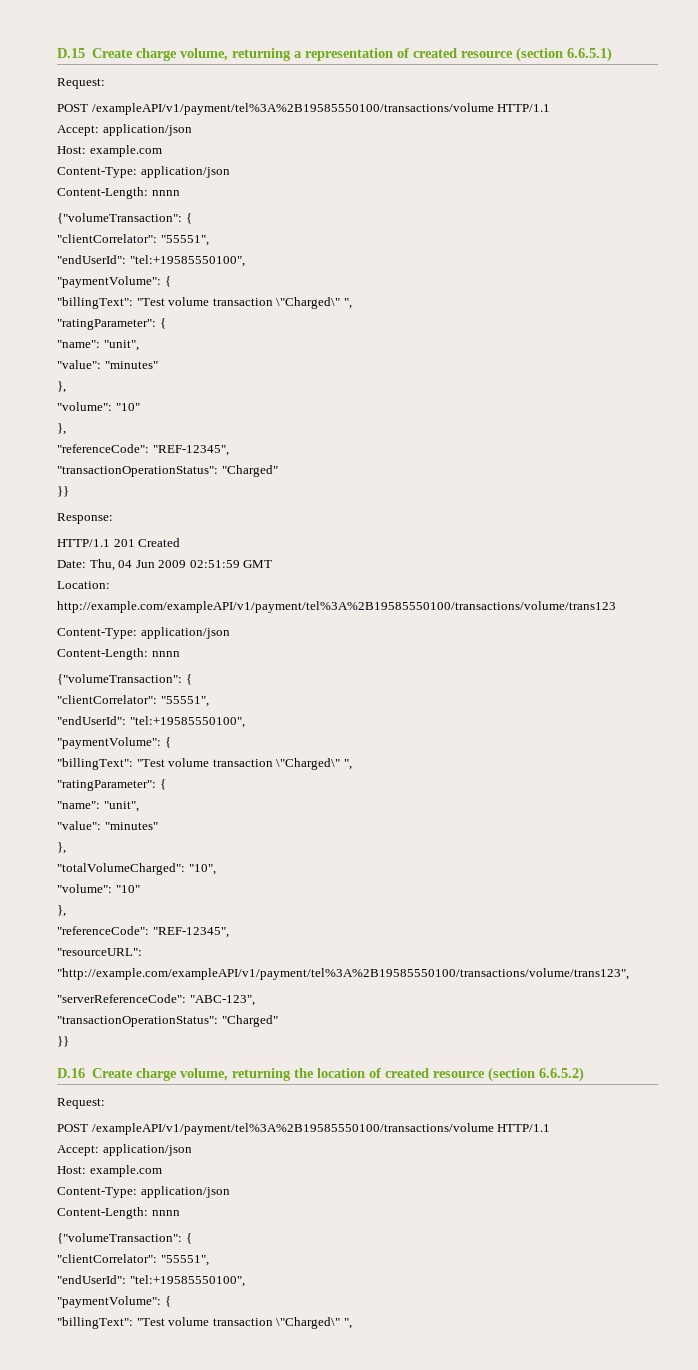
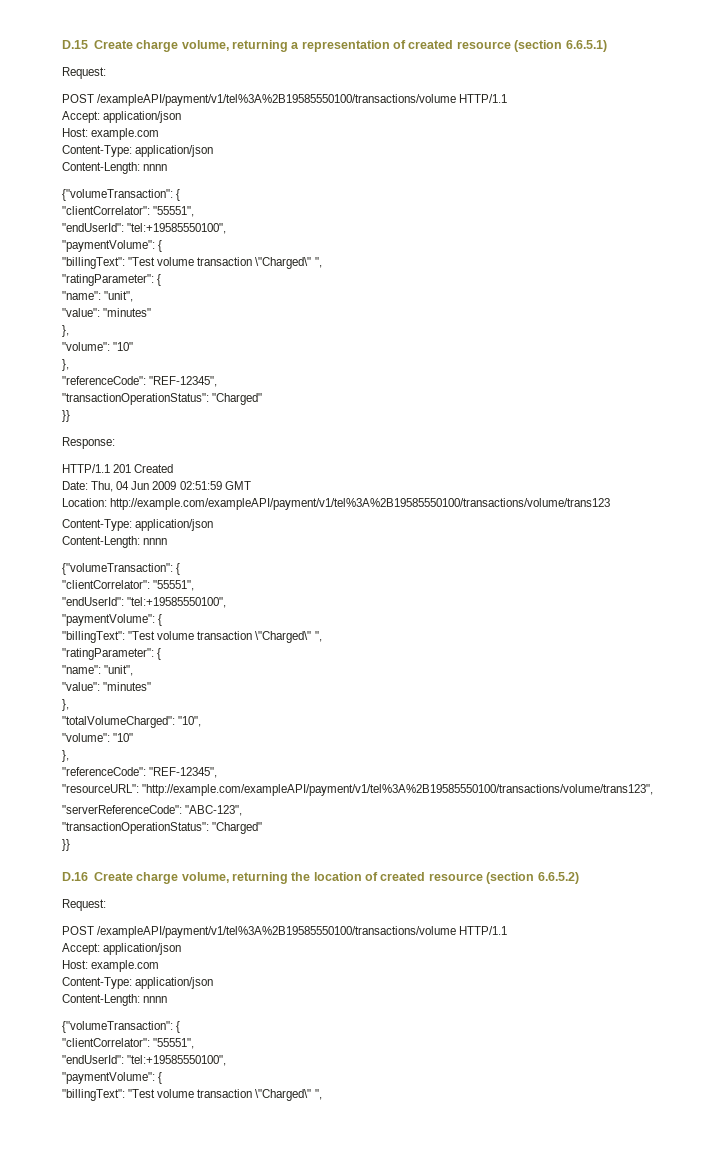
[91,103,494,115] /exampleAPI/v1/payment/tel%3A%2B19585550100/transactions/volume -> [97,94,457,106] /exampleAPI/payment/v1/tel%3A%2B19585550100/transactions/volume
[57,601,616,613] http://example.com/exampleAPI/v1/payment/tel%3A%2B19585550100/transactions/volume/trans123 -> [110,498,611,510] http://example.com/exampleAPI/payment/v1/tel%3A%2B19585550100/transactions/volume/trans123
[57,968,629,980] "http://example.com/exampleAPI/v1/payment/tel%3A%2B19585550100/transactions/volume/trans123", -> [142,784,654,796] "http://example.com/exampleAPI/payment/v1/tel%3A%2B19585550100/transactions/volume/trans123",
[91,1123,494,1135] /exampleAPI/v1/payment/tel%3A%2B19585550100/transactions/volume -> [97,926,457,938] /exampleAPI/payment/v1/tel%3A%2B19585550100/transactions/volume

